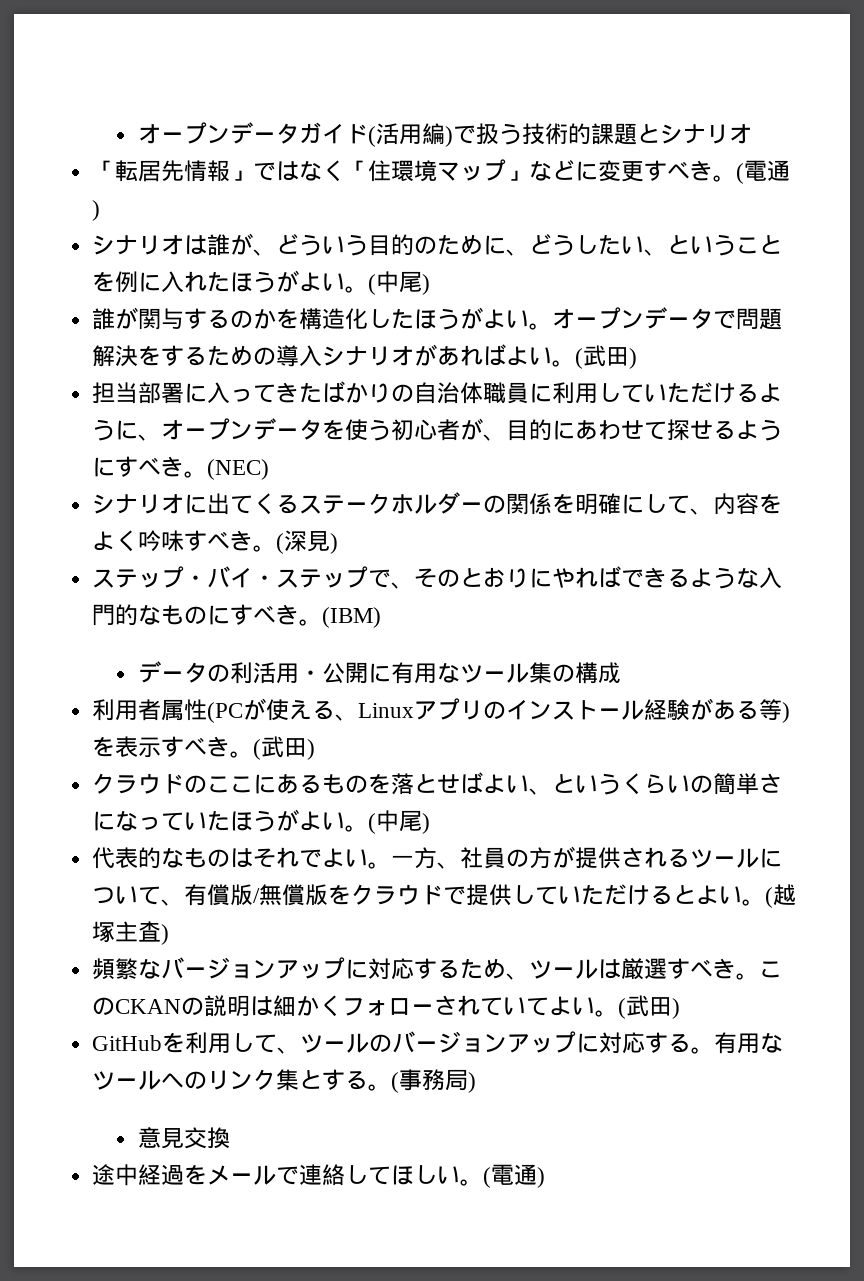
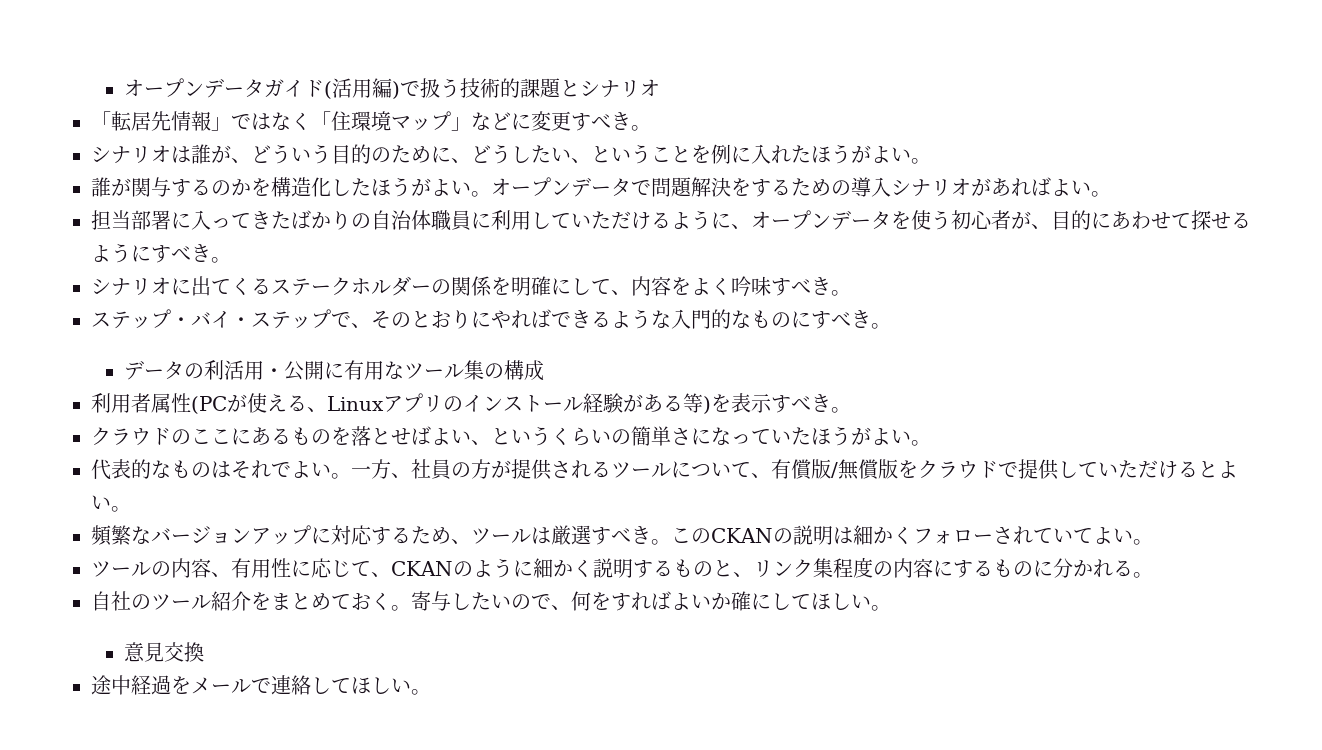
[736,160,791,184] [92,200,101,221] (電通) -> (651, 128) none
[368,271,431,295] (中尾) -> (931, 161) none
[575,345,638,369] (武田) -> (1111, 194) none
[207,459,270,480] (NEC) -> (231, 260) none
[276,530,339,554] (深見) -> (851, 293) none
[322,607,382,628] (IBM) -> (891, 326) none
[253,736,316,760] (武田) -> (851, 410) none
[368,810,431,834] (中尾) -> (931, 443) none
[765,884,797,908] [92,921,170,945] (越塚主査) -> (131, 509) none
[618,995,681,1019] [92,1031,784,1054] [92,1069,477,1093] (武田) // GitHubを利用して、ツールのバージョンアップに対応する。有用なツールへのリンク集とする。(事務局) -> [91,557,1153,578] [91,591,891,611] // ツールの内容、有用性に応じて、CKANのように細かく説明するものと、リンク集程度の内容にするものに分かれる。 // 自社のツール紹介をまとめておく。寄与したいので、何をすればよいか確にしてほしい。
[483,1164,546,1188] (電通) -> (431, 692) none

